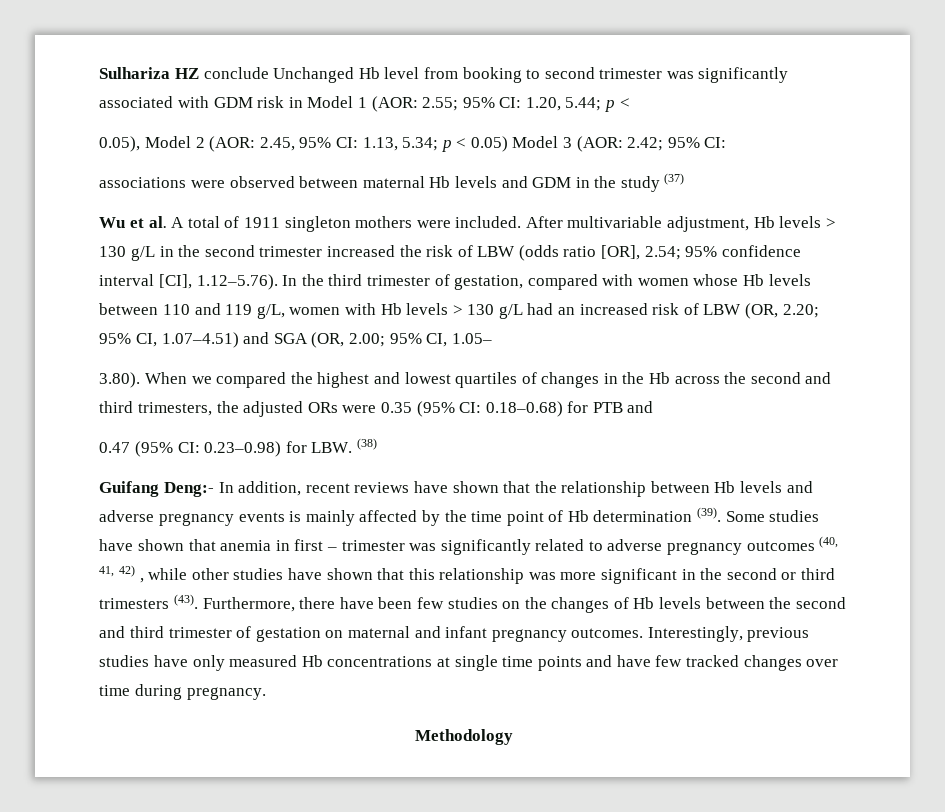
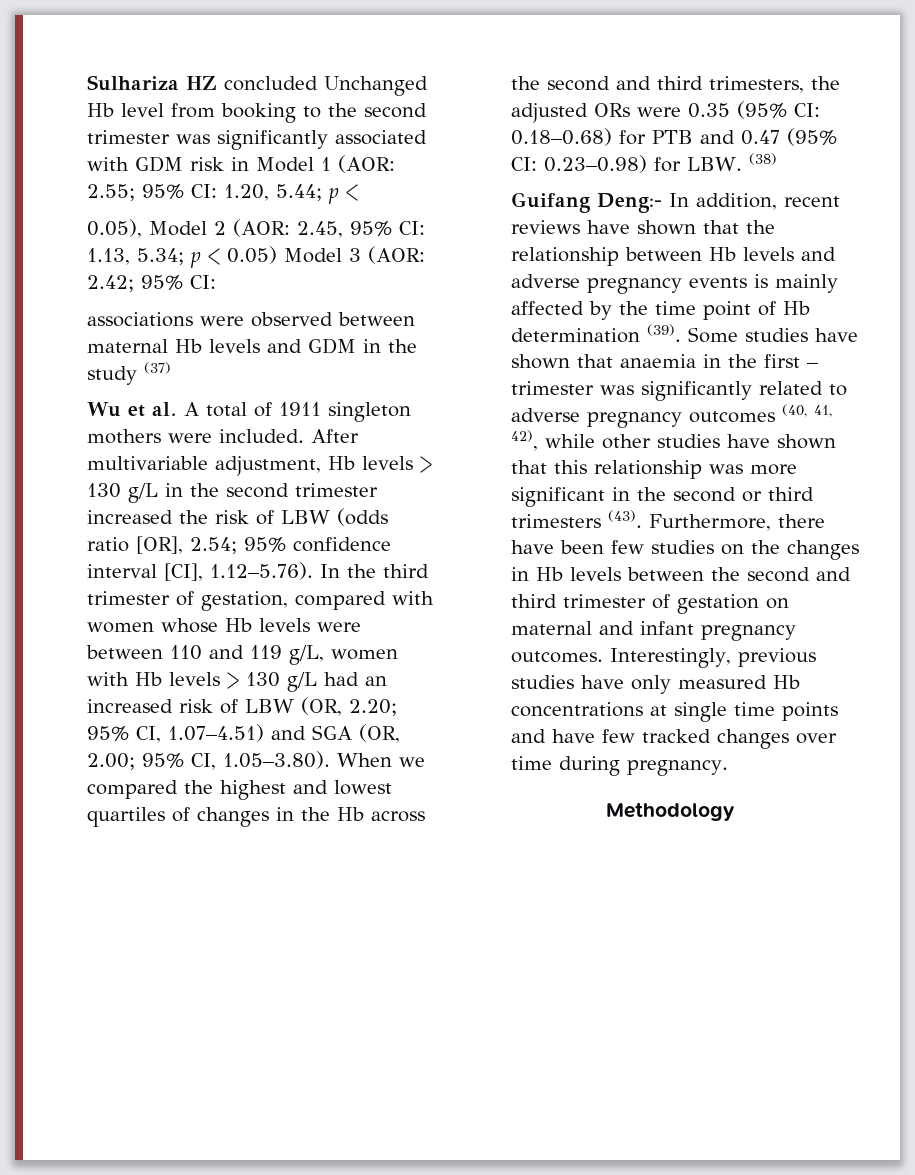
[203,67,269,79] conclude -> [224,76,319,91] concluded
(541, 74) none -> [328,103,358,117] the
(811, 280) none -> [317,622,362,632] were
[451,333,492,344] [99,372,141,388] 1.05– // 3.80). -> [223,751,331,769] 1.05–3.80).
(654, 407) // -> (736, 137) none
[220,540,290,551] anemia in -> [620,354,758,368] anaemia in the
[118,565,135,577] [139,578,144,583] 42) , -> [511,430,539,451] 42),
[613,597,629,609] of -> [511,567,530,581] in

